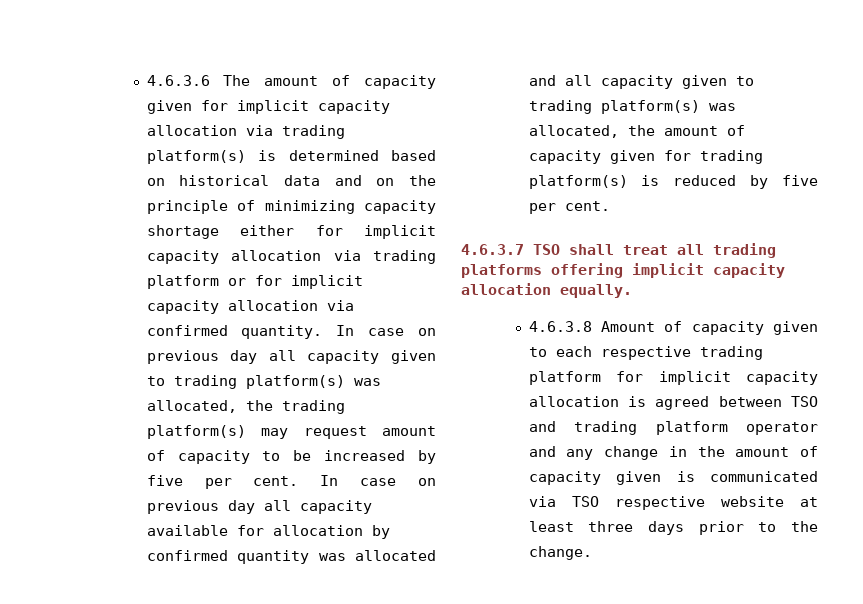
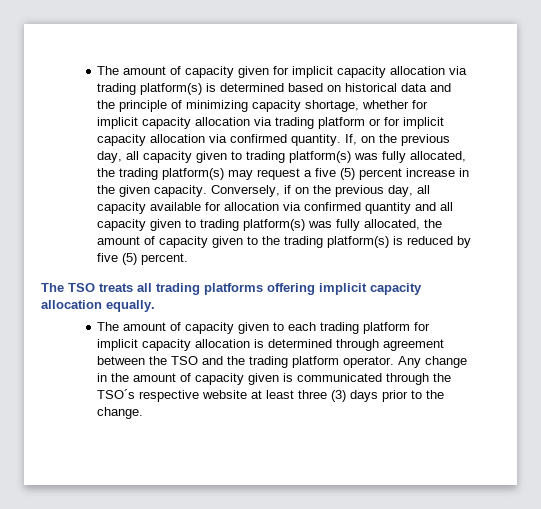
[146,75,210,86] 4.6.3.6 -> (97, 70) none
[376,178,395,186] on -> (452, 87) none
[146,225,295,239] shortage either -> [305,100,410,112] shortage, whether
[336,325,436,336] [146,350,436,364] [146,375,381,389] In case on previous day all capacity given to trading platform(s) was -> [345,134,451,146] [97,151,407,163] If, on the previous day, all capacity given to trading platform(s) was fully
[382,426,436,436] [146,450,436,464] [146,475,436,489] [146,500,255,514] amount of capacity to be increased by five per cent. In case on previous day -> [304,168,470,180] [97,185,414,197] a five (5) percent increase in the given capacity. Conversely, if on the previous day,
[371,525,390,539] by -> [283,202,302,211] via
[318,550,436,561] was allocated -> (412, 208) none
(736, 107) none -> [336,219,361,231] fully
[663,150,691,161] for -> [247,236,281,245] to the
[528,201,610,214] [461,244,668,255] per cent. // 4.6.3.7 TSO shall treat -> [122,253,189,265] [41,283,133,292] (5) percent. // The TSO treats
[528,321,655,332] 4.6.3.8 Amount -> [97,322,167,331] The amount
[600,346,691,360] respective -> (317, 326) none
[655,396,782,410] agreed between -> [268,339,445,351] [97,356,168,365] determined through agreement between the
[574,421,818,435] [528,446,594,460] trading platform operator and any -> [227,356,422,368] the trading platform operator. Any
[528,496,599,507] via TSO -> [386,373,452,385] [97,389,136,399] through the TSO´s
(634, 526) none -> [331,390,347,402] (3)

